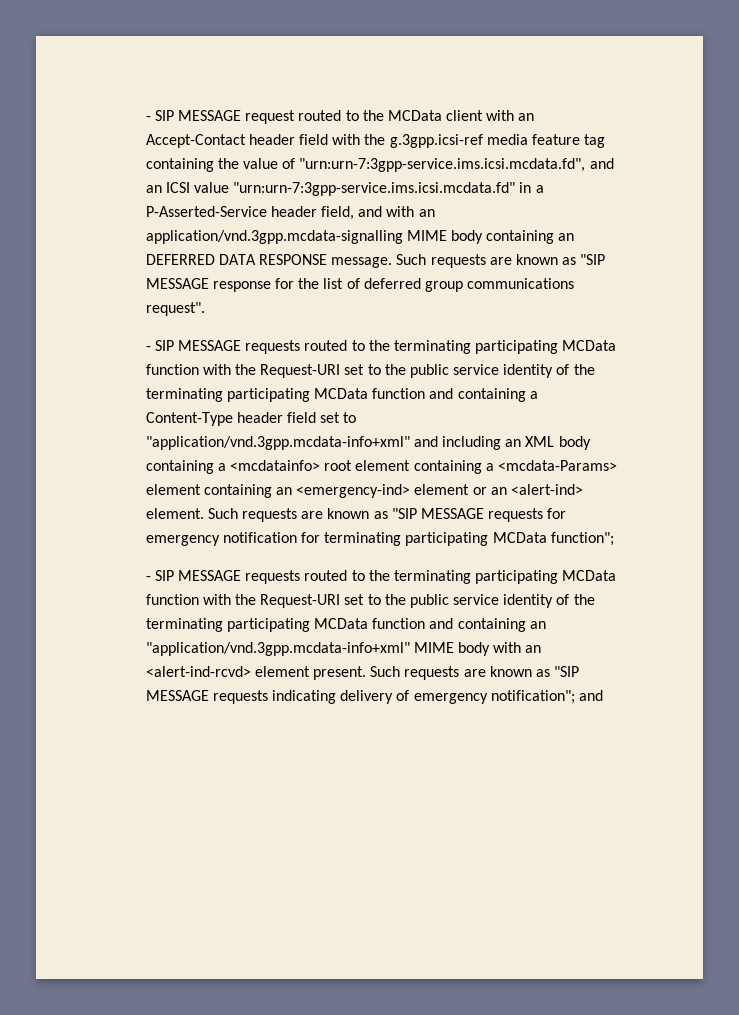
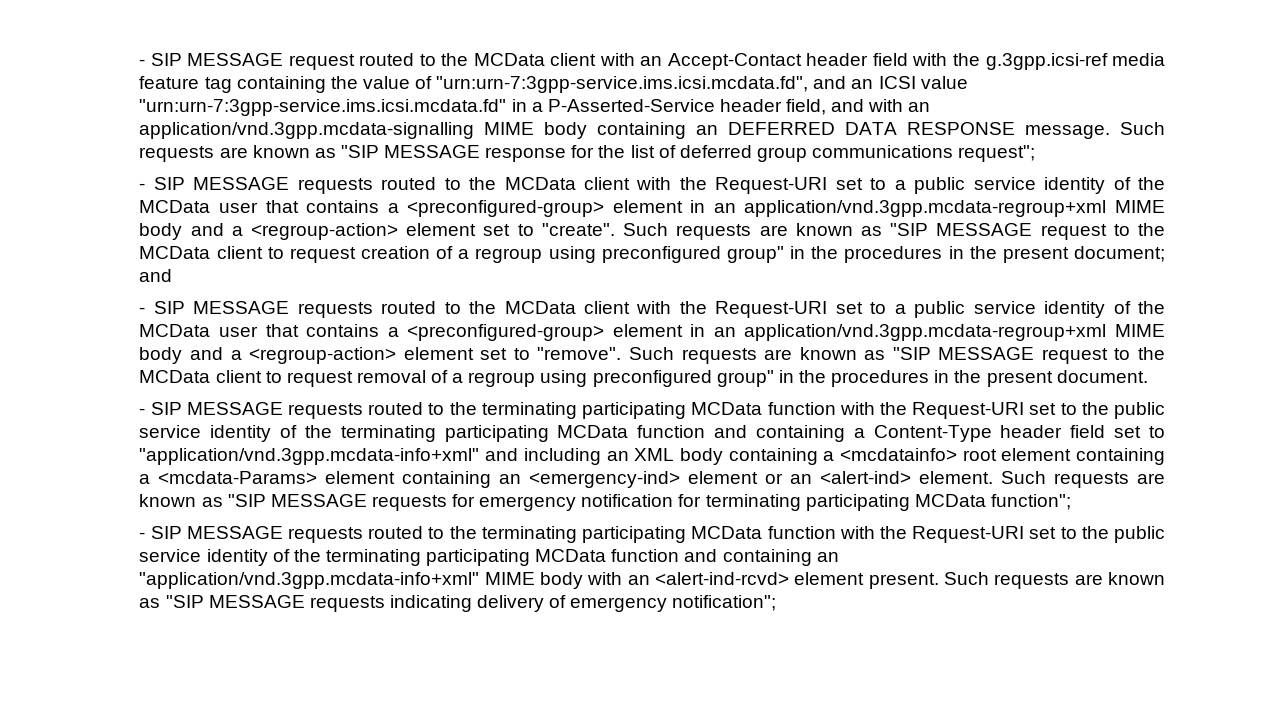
[145,302,205,316] request". -> [958,145,1036,162] [139,177,1165,194] [139,200,1165,217] [139,223,1165,240] [139,246,1165,263] [139,269,173,282] [139,301,1165,318] [139,324,1165,341] [139,347,1166,364] [139,370,1148,387] request"; // - SIP MESSAGE requests routed to the MCData client with the Request-URI set to a public service identity of the MCData user that contains a <preconfigured-group> element in an application/vnd.3gpp.mcdata-regroup+xml MIME body and a <regroup-action> element set to "create". Such requests are known as "SIP MESSAGE request to the MCData client to request creation of a regroup using preconfigured group" in the procedures in the present document; and // - SIP MESSAGE requests routed to the MCData client with the Request-URI set to a public service identity of the MCData user that contains a <preconfigured-group> element in an application/vnd.3gpp.mcdata-regroup+xml MIME body and a <regroup-action> element set to "remove". Such requests are known as "SIP MESSAGE request to the MCData client to request removal of a regroup using preconfigured group" in the procedures in the present document.
[578,690,603,701] and -> (777, 603) none

